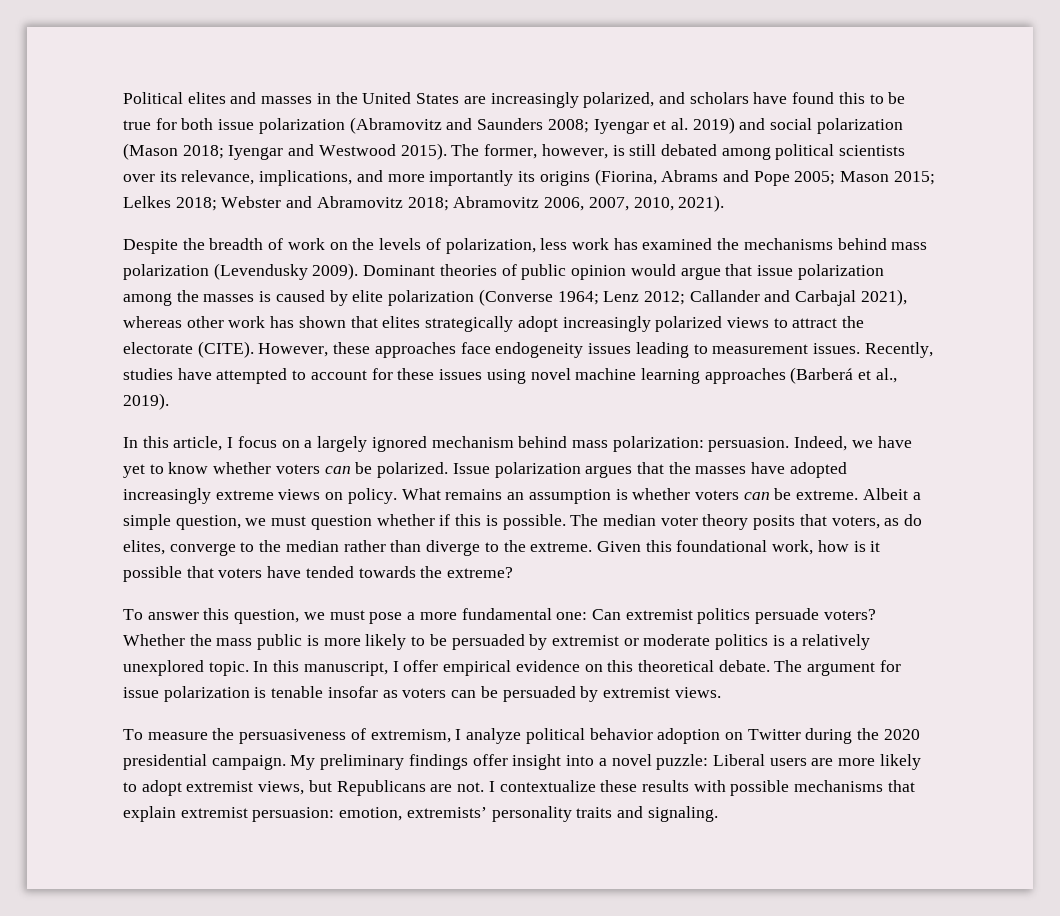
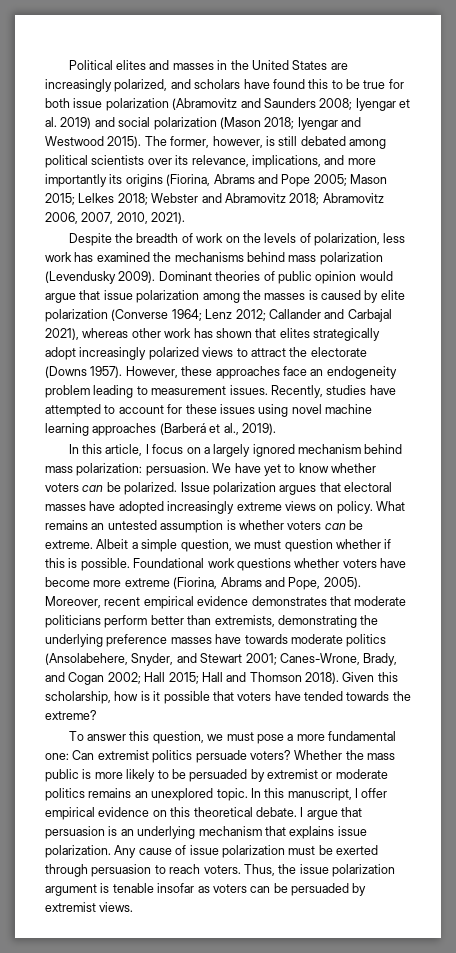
[197,341,254,358] (CITE). -> [45,366,123,378] (Downs 1957).
[495,342,632,358] endogeneity issues -> [310,366,397,379] [45,385,90,398] an endogeneity problem
[794,436,873,451] Indeed, we -> [212,463,232,473] We
[668,462,691,474] the -> [344,482,392,492] electoral
(525, 496) none -> [107,520,157,530] untested
[570,514,923,530] [123,540,814,556] The median voter theory posits that voters, as do elites, converge to the median rather than diverge to the extreme. Given this foundational work, -> [133,558,406,571] [45,577,361,590] [45,596,407,609] [45,615,379,628] [45,634,387,647] [45,653,398,666] [45,672,398,685] [45,691,111,704] Foundational work questions whether voters have become more extreme (Fiorina, Abrams and Pope, 2005). Moreover, recent empirical evidence demonstrates that moderate politicians perform better than extremists, demonstrating the underlying preference masses have towards moderate politics (Ansolabehere, Snyder, and Stewart 2001; Canes-Wrone, Brady, and Cogan 2002; Hall 2015; Hall and Thomson 2018). Given this scholarship,
[772,634,871,650] is a relatively -> [88,788,148,798] remains an
[774,660,901,676] [123,686,250,702] The argument for issue polarization -> [300,807,362,820] [45,826,367,839] [45,845,378,858] [45,864,395,877] [45,884,97,896] I argue that persuasion is an underlying mechanism that explains issue polarization. Any cause of issue polarization must be exerted through persuasion to reach voters. Thus, the issue polarization argument
[123,728,920,744] [123,754,921,770] [123,780,915,796] [123,806,718,822] // To measure the persuasiveness of extremism, I analyze political behavior adoption on Twitter during the 2020 presidential campaign. My preliminary findings offer insight into a novel puzzle: Liberal users are more likely to adopt extremist views, but Republicans are not. I contextualize these results with possible mechanisms that explain extremist persuasion: emotion, extremists’ personality traits and signaling. -> (134, 907) none

